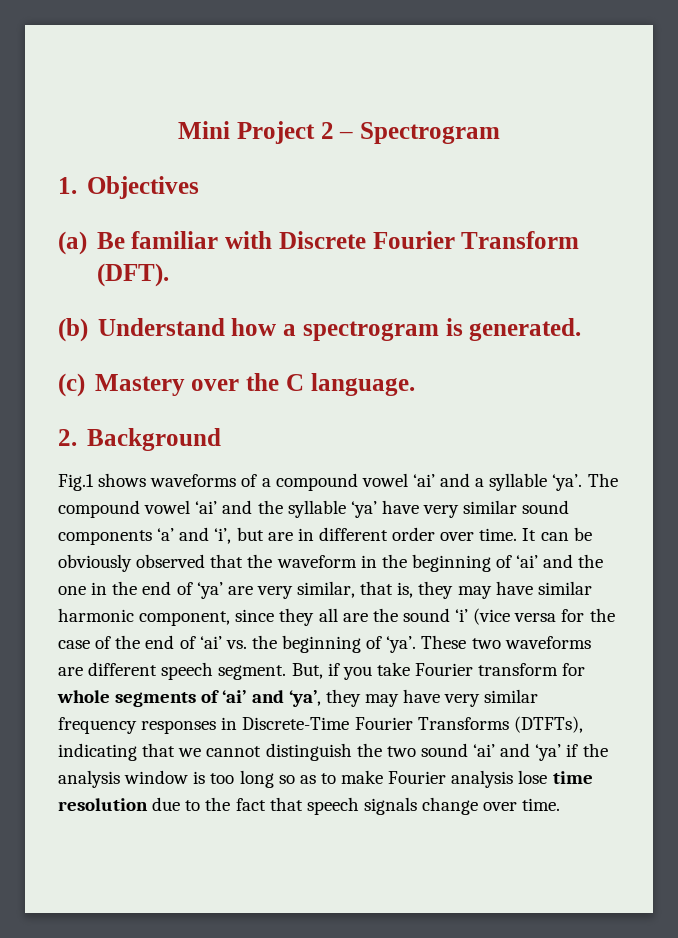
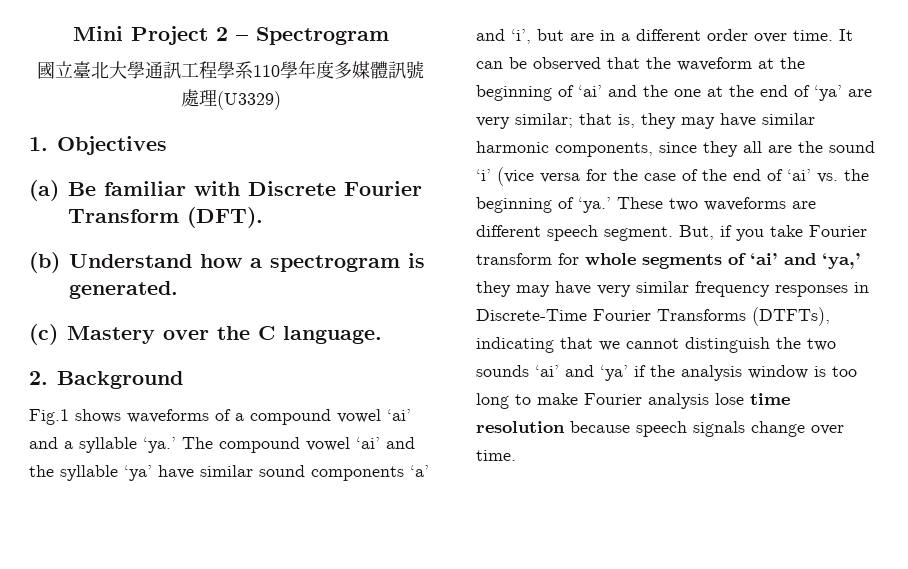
(500, 133) none -> [37,60,424,79] [180,89,281,110] // 國立臺北大學通訊工程學系110學年度多媒體訊號處理(U3329)
[552,474,583,491] ‘ya’. -> [143,437,176,453] ‘ya.’
[423,505,460,518] very -> (194, 472) none
(314, 534) none -> [621,33,630,41] a
[58,554,132,572] obviously -> (527, 63) none
[360,555,377,568] in -> [758,58,774,69] at
[91,582,108,595] in -> [707,86,723,97] at
[297,581,356,598] similar, -> [515,113,573,128] similar;
[139,611,231,626] component, -> [555,142,653,157] components,
[386,636,417,653] ‘ya’. -> [578,197,611,213] ‘ya.’
[288,690,321,707] ‘ya’, -> [822,253,861,269] ‘ya,’
[420,743,468,757] sound -> [476,365,529,377] sounds
[278,775,316,784] so as -> (509, 401) none
[152,797,303,811] due to the fact that -> [570,421,630,433] because

